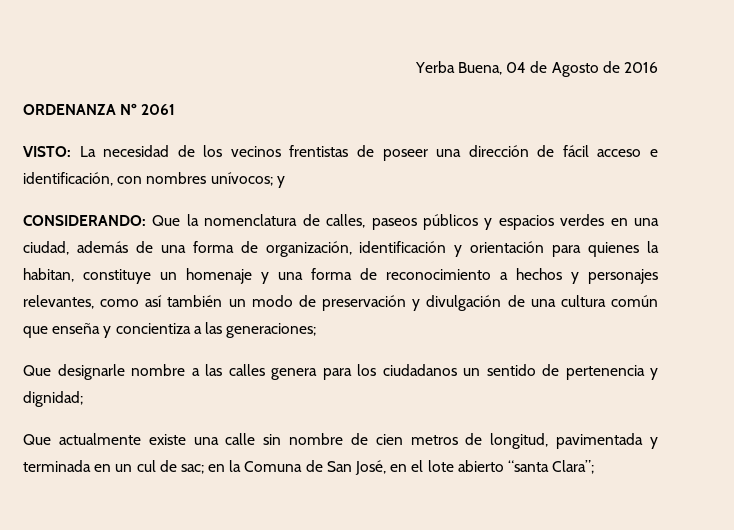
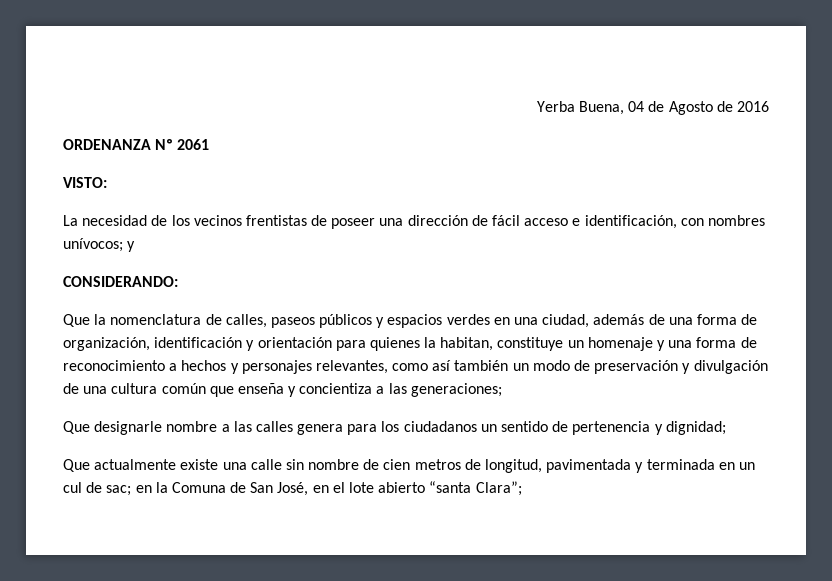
(71, 151) none -> (107, 182) //
(146, 220) none -> (178, 281) //

